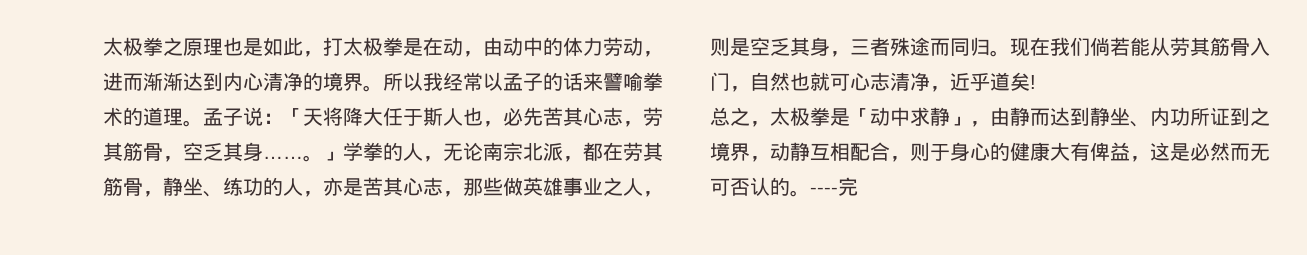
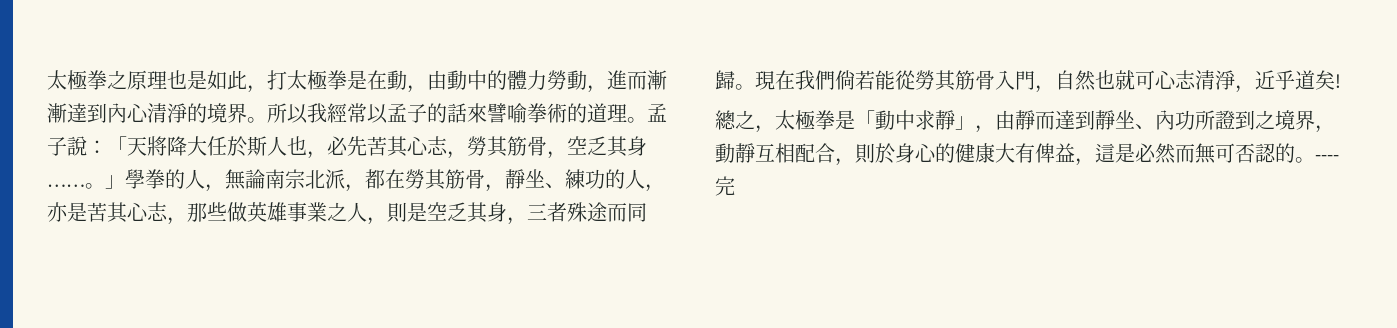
[103,37,143,56] 太极 -> [47,70,87,90] 太極
[363,37,663,57] [103,72,303,91] 极拳是在动，由动中的体力劳动，进而渐渐达到内心清净 -> [307,70,667,93] [47,103,187,123] 極拳是在動，由動中的體力勞動，進而漸漸達到內心清淨
[443,72,463,91] 经 -> [327,103,347,123] 經
[563,72,663,91] [103,107,423,127] 话来譬喻拳术的道理。孟子说：「天将降大任于 -> [447,103,667,123] [47,136,247,157] 話來譬喻拳術的道理。孟子說：「天將降大任於
[643,107,663,126] 劳 -> [467,136,487,156] 勞
[343,142,363,161] 学 -> [125,169,145,189] 學
[443,142,483,161] 无论 -> [225,169,265,190] 無論
[623,142,663,161] [103,177,243,197] 劳其筋骨，静坐、练 -> [405,169,585,192] 勞其筋骨，靜坐、練
[583,177,663,197] [710,37,730,56] 业之人，则 -> [307,202,407,225] 業之人，則
[970,37,1190,57] 归。现在我们倘若能从劳 -> [715,70,935,90] 歸。現在我們倘若能從勞
[710,72,730,91] 门 -> [1015,71,1035,90] 門
[910,72,930,91] 净 -> [1215,70,1235,90] 淨
[710,107,1230,127] 总之，太极拳是「动中求静」，由静而达到静坐、内功所证 -> [715,110,1235,133] 總之，太極拳是「動中求靜」，由靜而達到靜坐、內功所證
[770,142,810,161] 动静 -> [715,143,756,163] 動靜
[910,142,950,161] 则于 -> [855,143,895,164] 則於
[1150,142,1170,161] 这 -> [1095,143,1115,163] 這
[1250,143,1270,161] [710,177,770,196] 无可否认 -> [1195,143,1276,164] 無可否認

